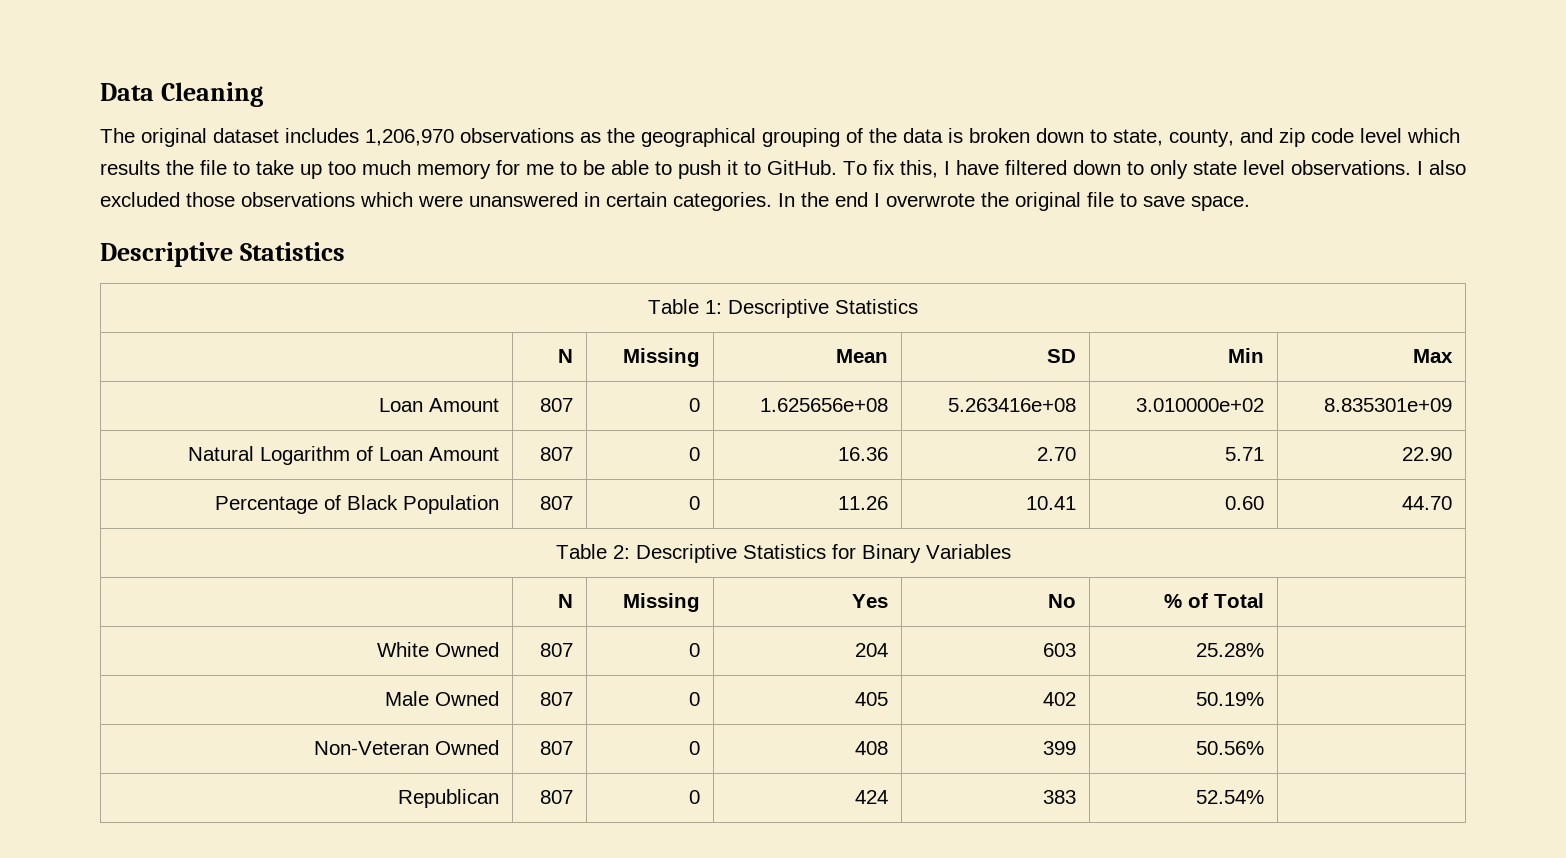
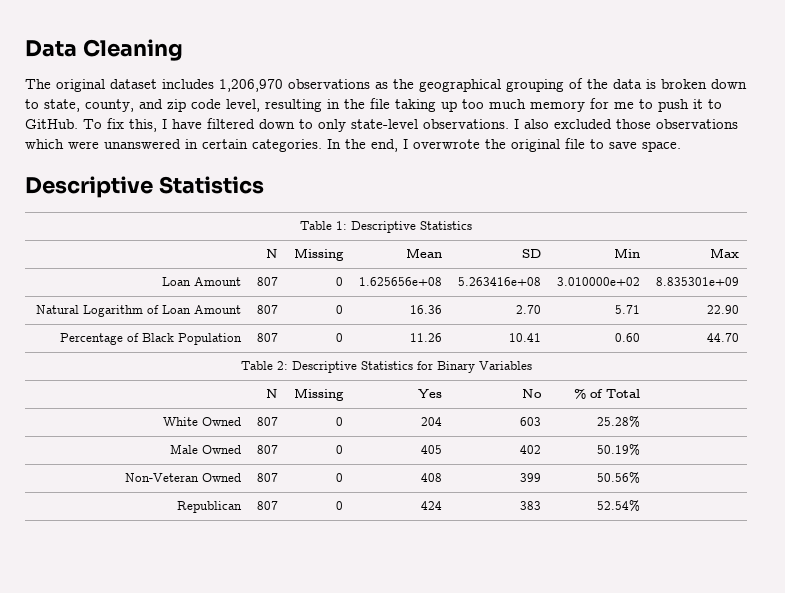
[1360,128,1460,143] [100,160,294,175] level which results the file to take -> [226,98,436,112] level, resulting in the file taking
[583,160,672,175] be able to -> (653, 104) none
[1193,160,1285,175] state level -> [351,119,418,129] state-level
[835,192,868,207] end -> [371,139,398,152] end,

